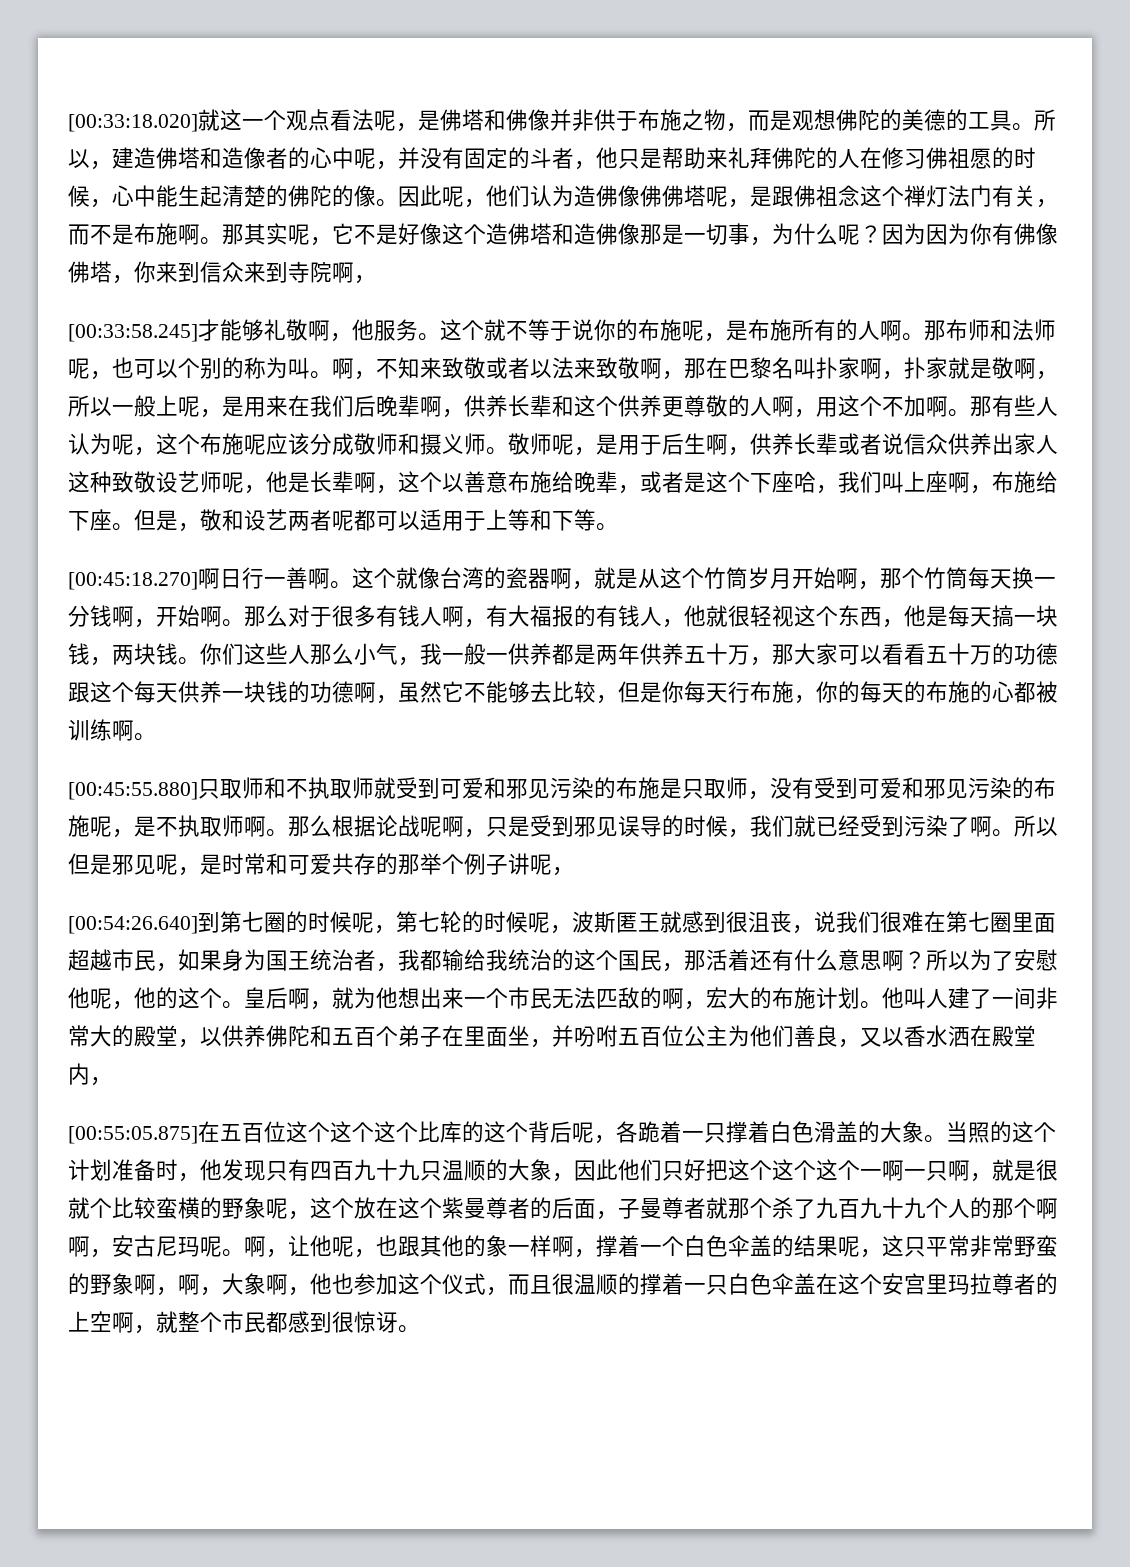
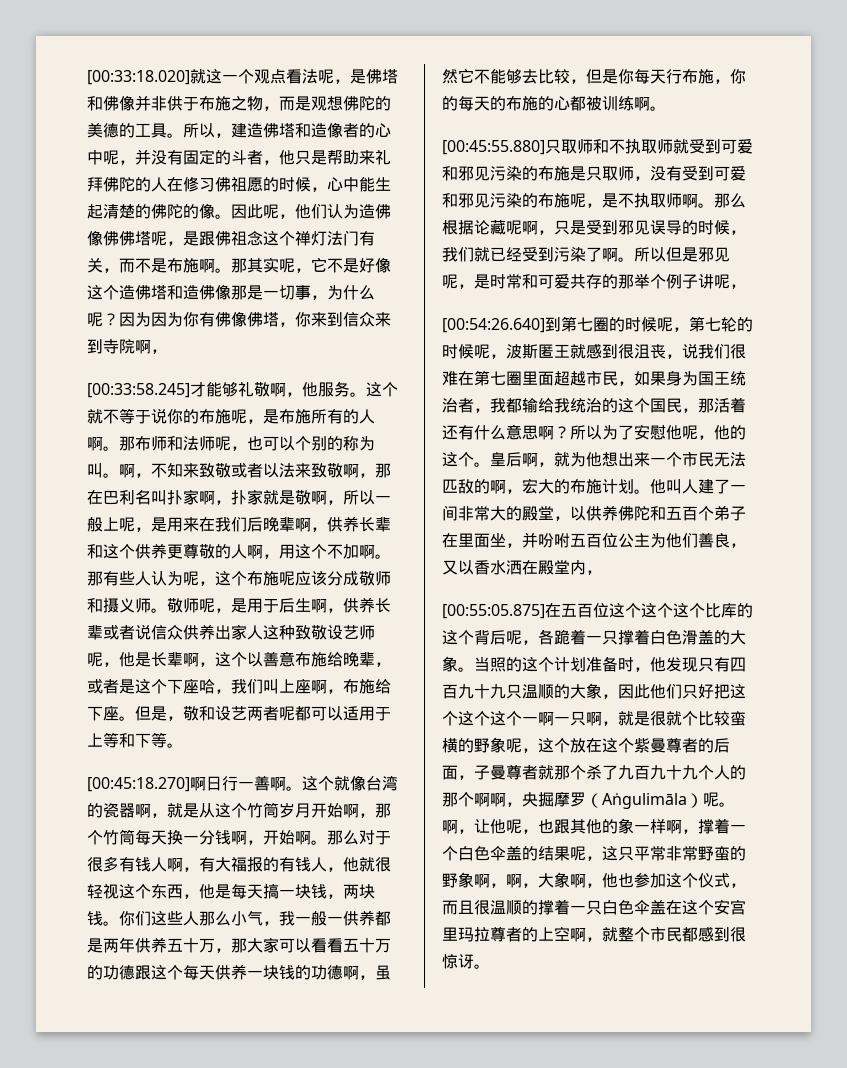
[750,357,772,379] 黎 -> [119,490,135,505] 利
[398,815,420,837] 战 -> [490,220,506,235] 藏
[112,1235,200,1257] 安古尼玛 -> [522,791,703,809] 央掘摩罗（Aṅgulimāla）

